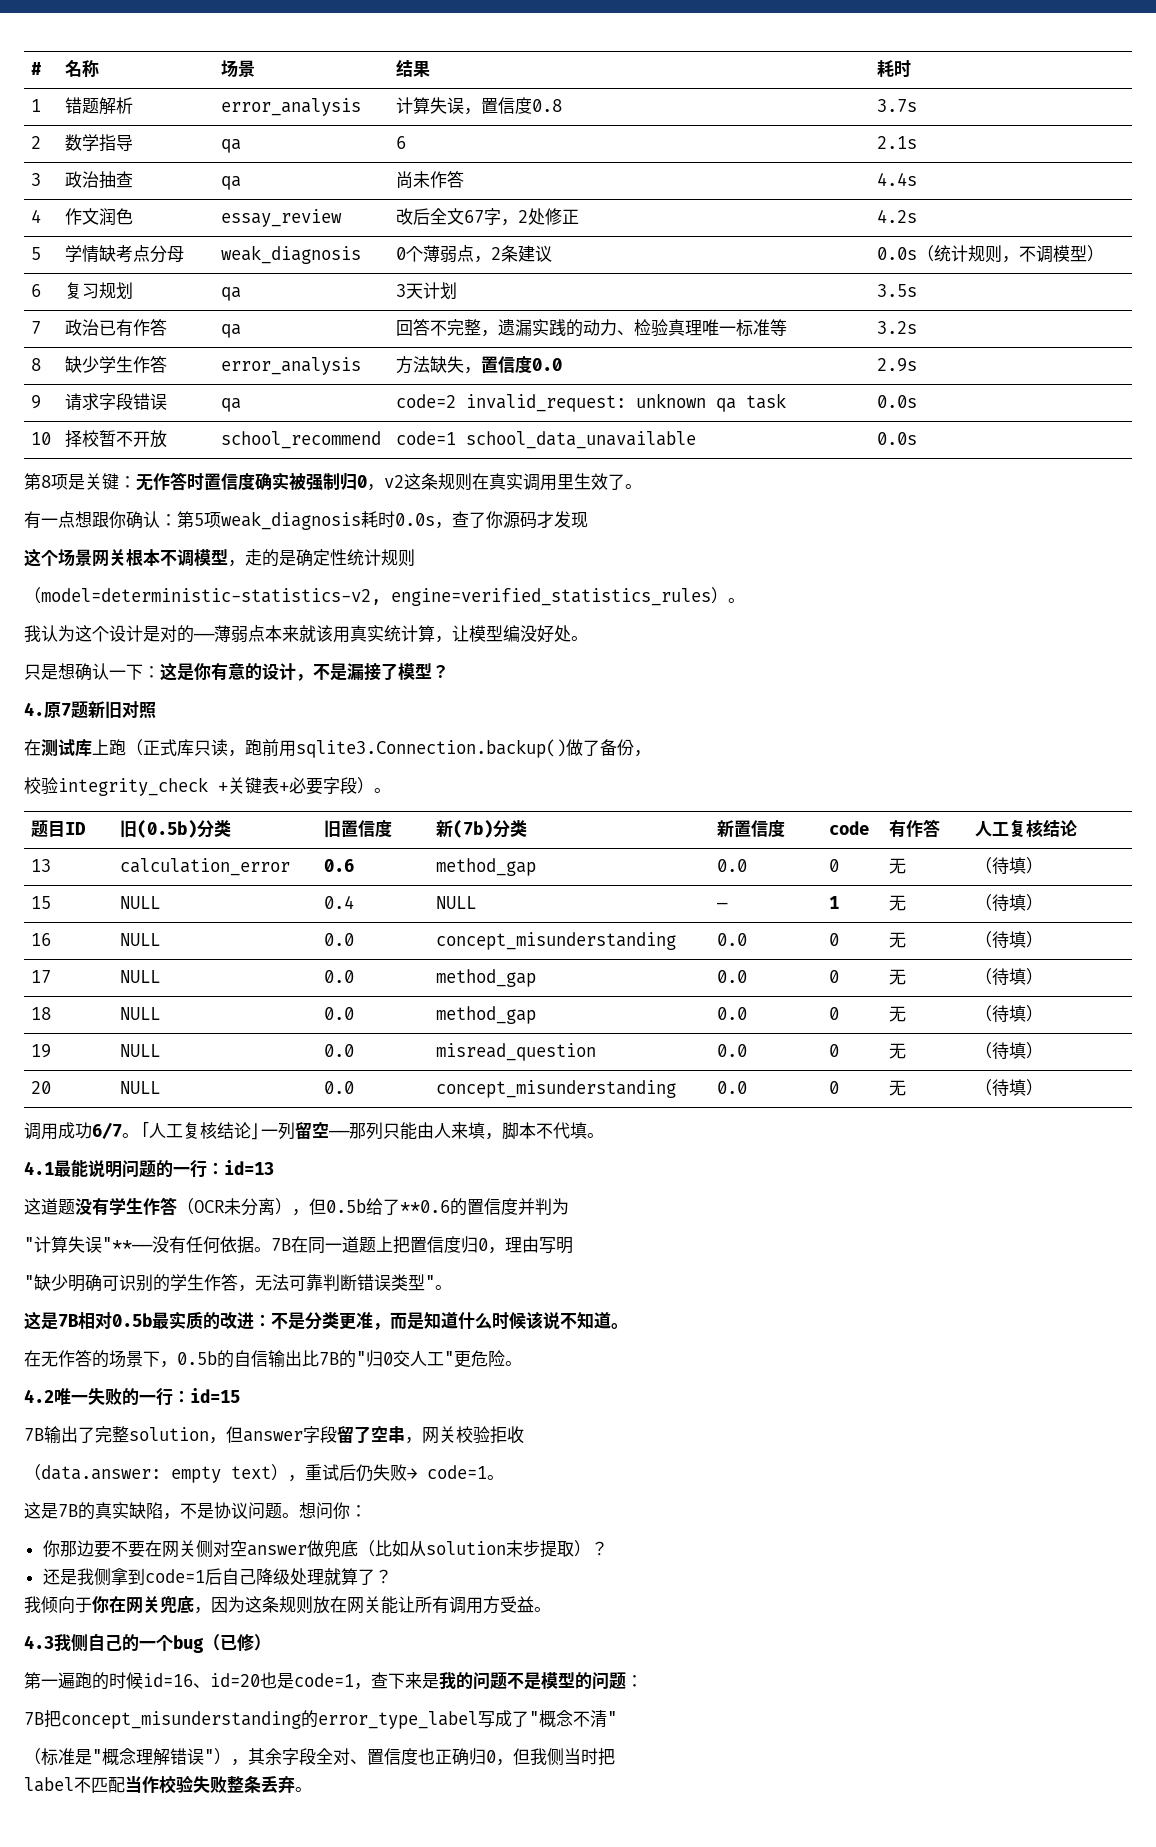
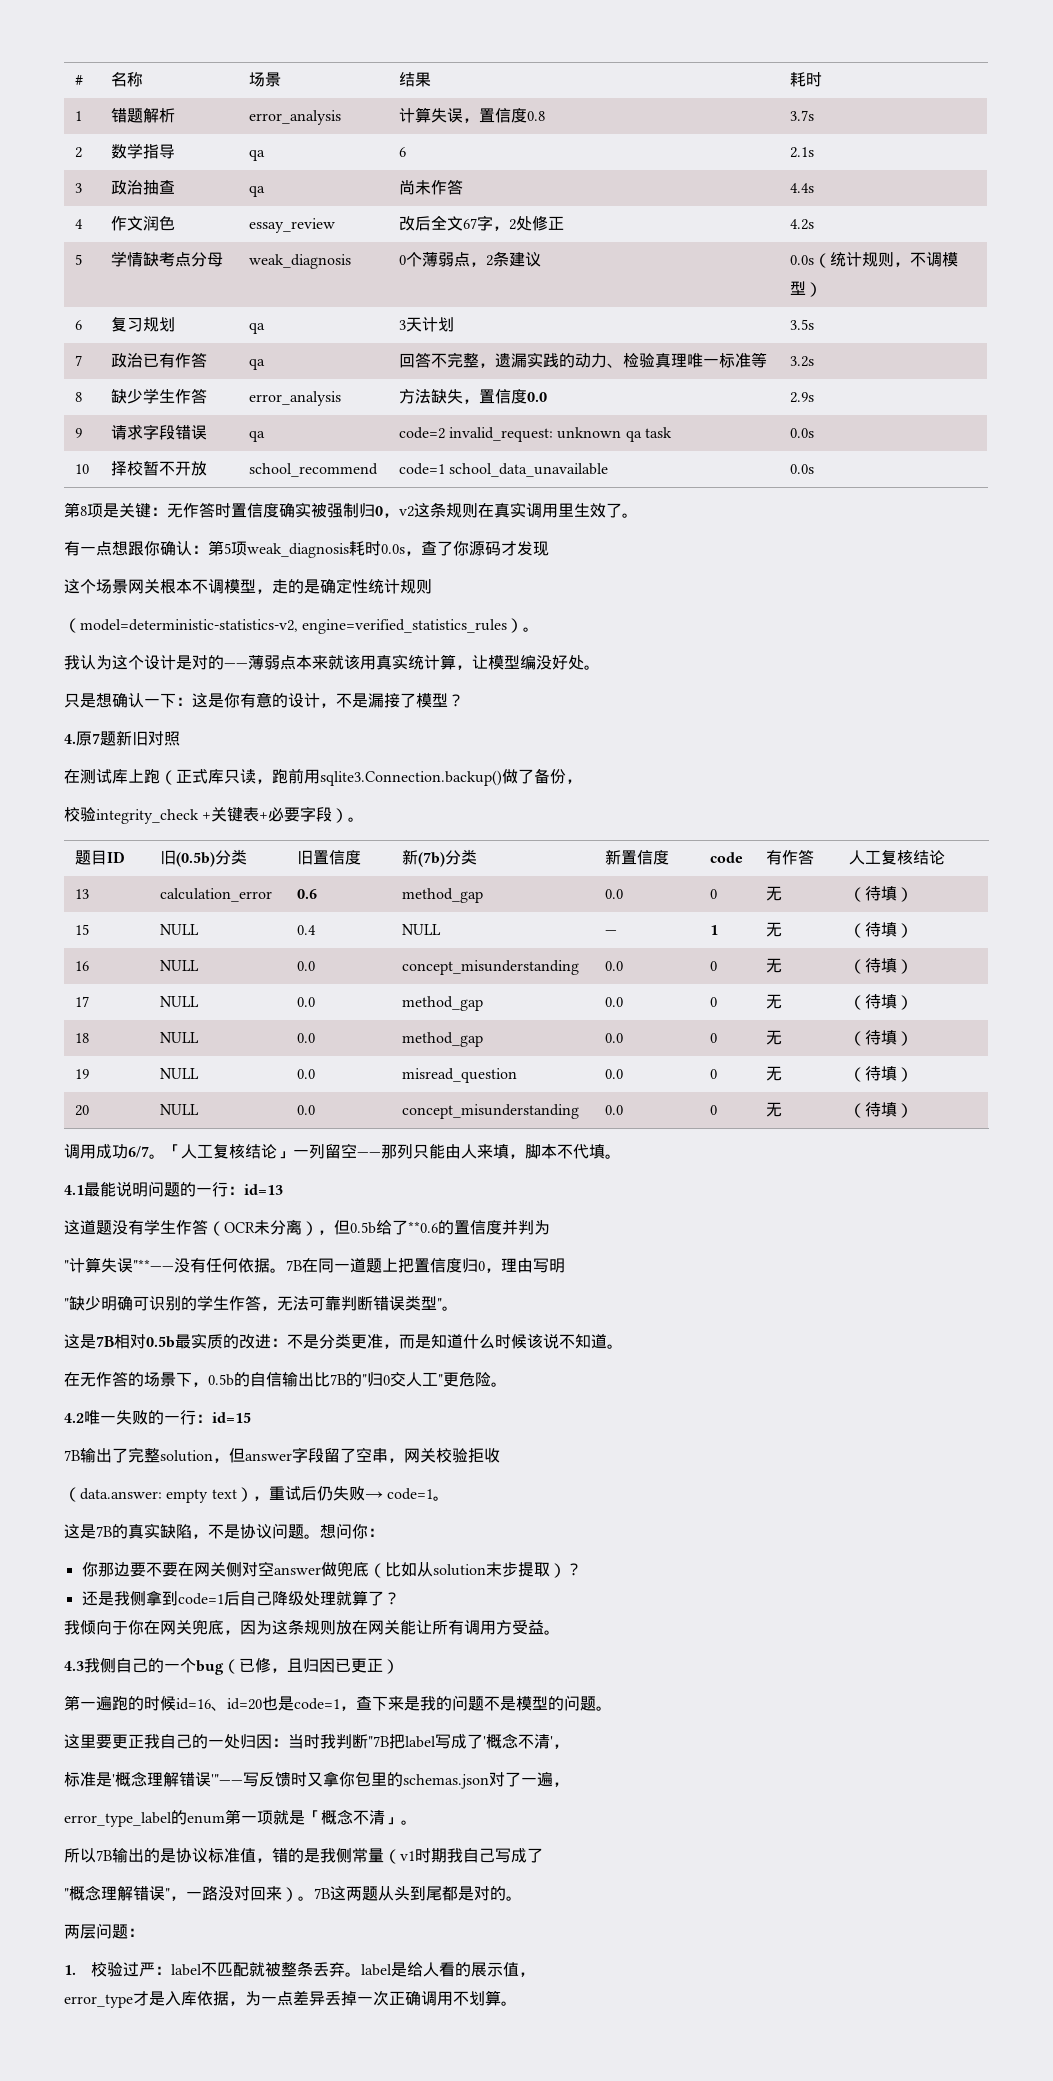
(254, 1642) none -> [271,1658,383,1673] ，且归因已更正
[626,1675,643,1687] [24,1710,617,1729] [24,1748,92,1766] ： // 7B把concept_misunderstanding的error_type_label写成了"概念不清" // （标准是 -> [596,1706,612,1711] [64,1733,569,1749] [64,1771,569,1789] [64,1809,417,1827] [64,1848,543,1864] 。 // 这里要更正我自己的一处归因：当时我判断"7B把label写成了'概念不清'， // 标准是'概念理解错误'"——写反馈时又拿你包里的schemas.json对了一遍， // error_type_label的enum第一项就是「概念不清」。 // 所以7B输出的是协议标准值，错的是我侧常量（v1时期我自己写成了 //
[214,1748,615,1766] [24,1775,295,1794] ），其余字段全对、置信度也正确归0，但我侧当时把 // label不匹配当作校验失败整条丢弃 -> [170,1886,522,1902] [64,1923,144,1939] [64,1961,535,1977] [64,1990,501,2008] ，一路没对回来）。7B这两题从头到尾都是对的。 // 两层问题： // 1.校验过严：label不匹配就被整条丢弃。label是给人看的展示值， // error_type才是入库依据，为一点差异丢掉一次正确调用不划算

